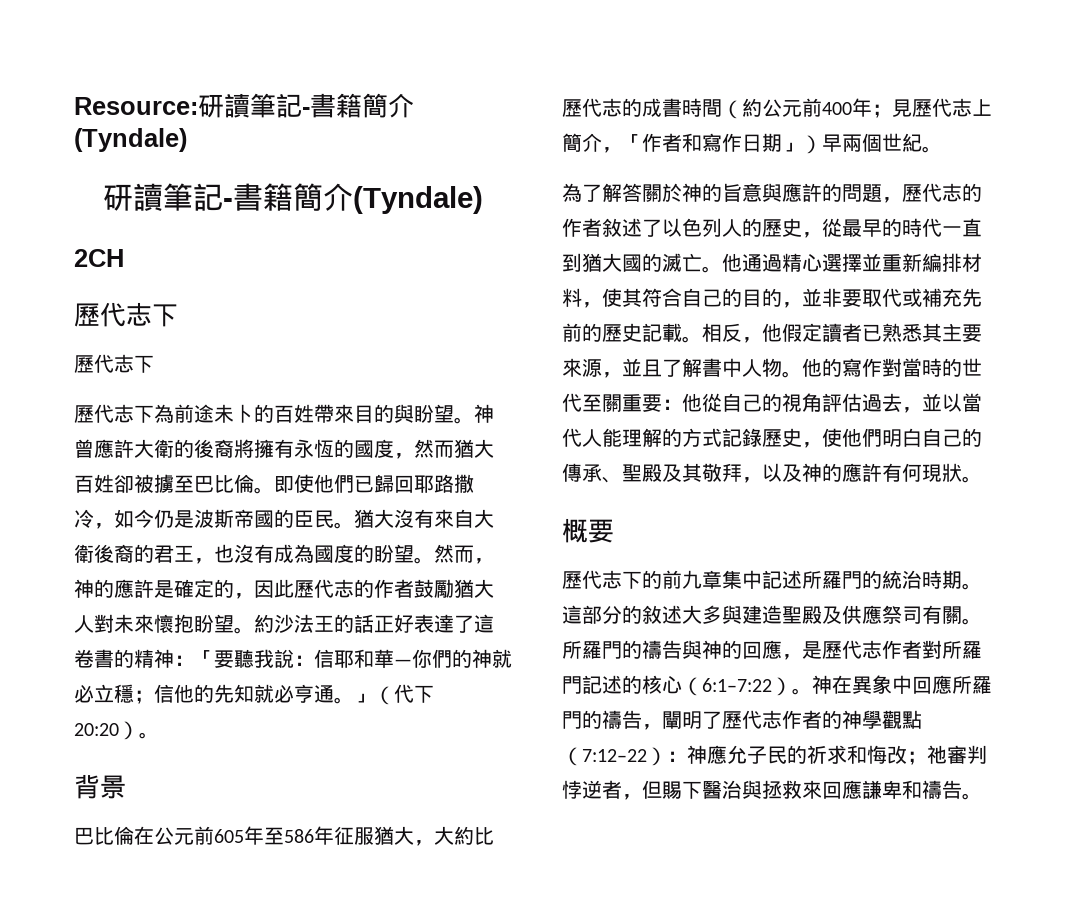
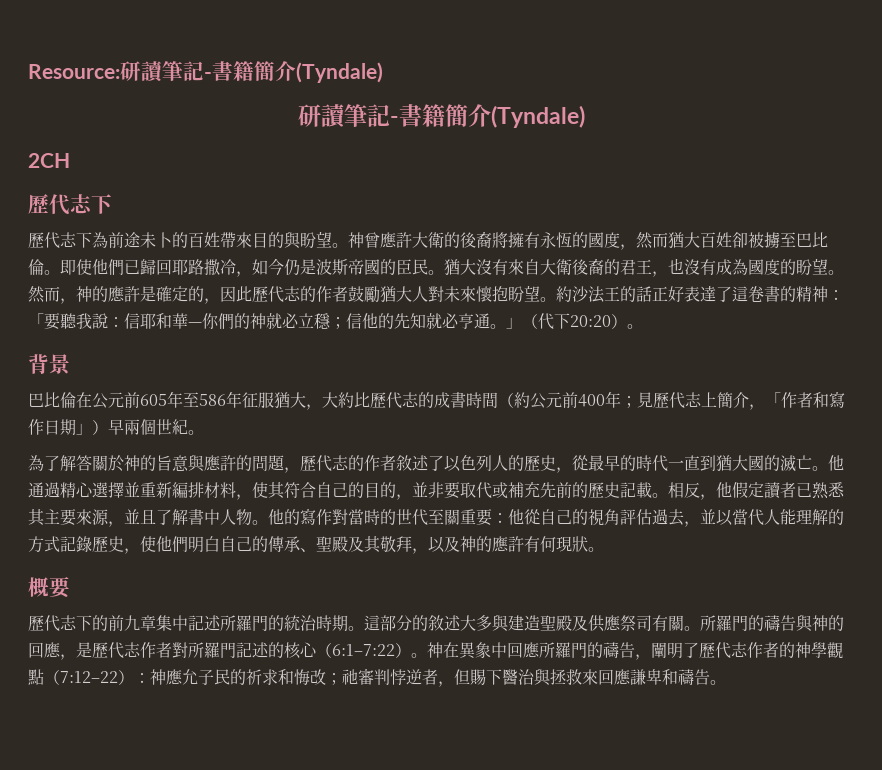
[74,404,154,423] // 歷代志下 -> (92, 240) none

